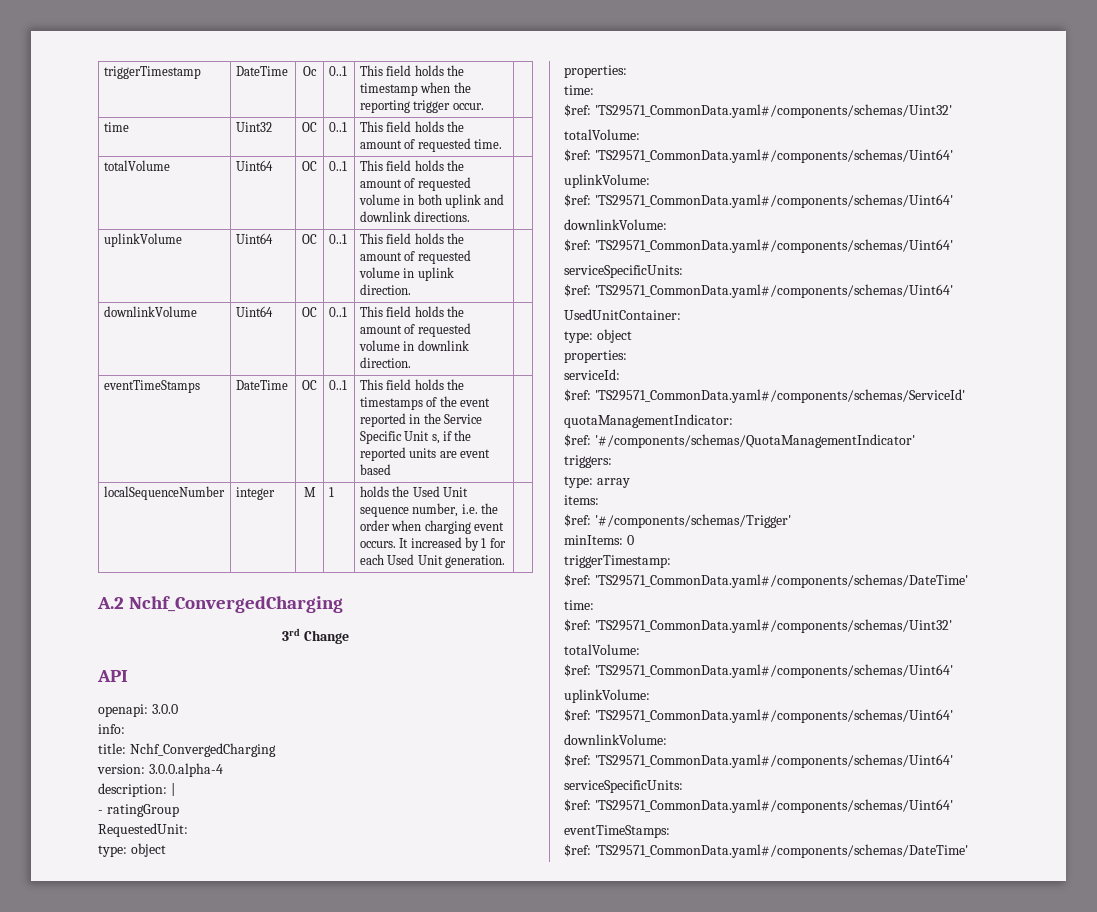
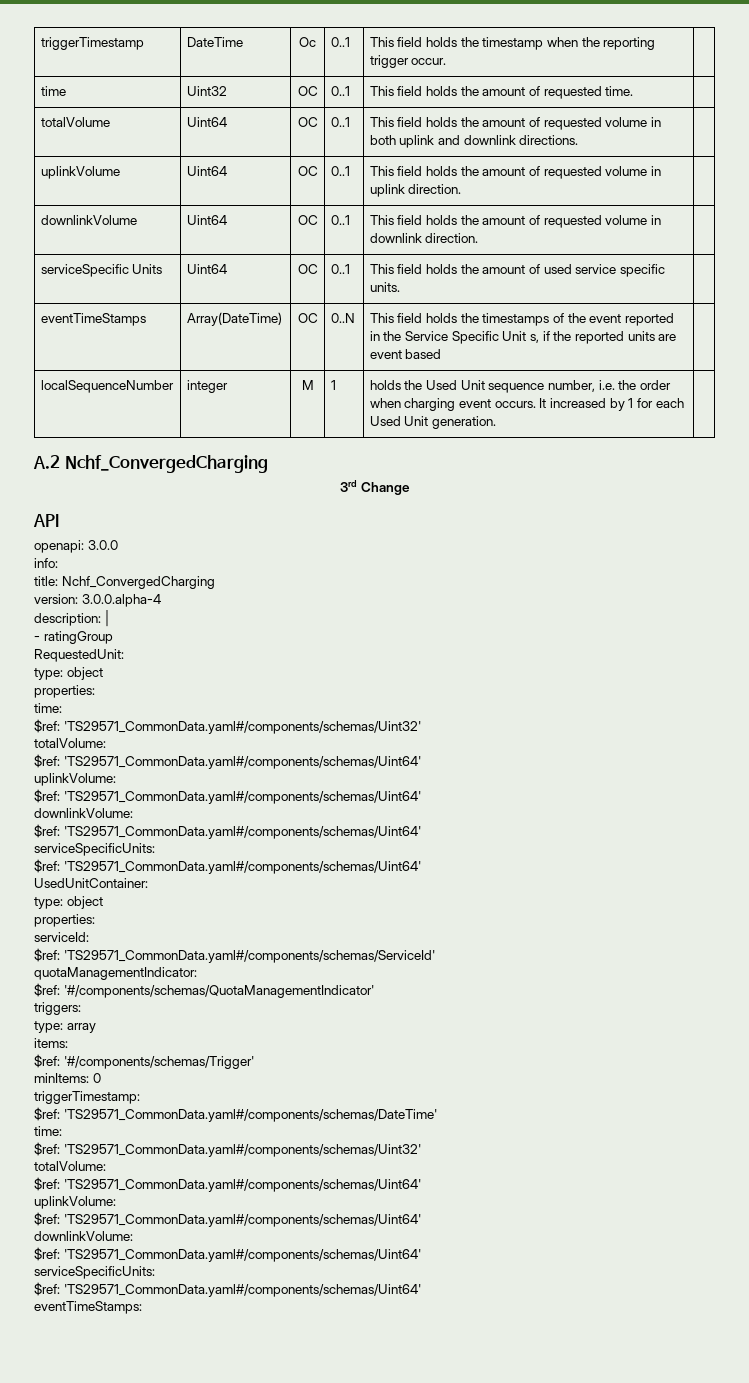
[103,380,200,393] [235,380,288,390] [302,380,317,390] [328,380,347,390] eventTimeStamps | DateTime | OC | 0..1 -> [40,264,163,277] [186,264,227,274] [297,264,318,274] [330,264,350,274] [369,264,665,277] [369,282,400,292] [40,313,146,326] [186,312,282,326] [297,313,318,323] [330,313,355,323] serviceSpecific Units | Uint64 | OC | 0..1 | This field holds the amount of used service specific units. | // eventTimeStamps | Array(DateTime) | OC | 0..N
[564,844,968,858] // $ref: 'TS29571_CommonData.yaml#/components/schemas/DateTime' -> (142, 1307) none

